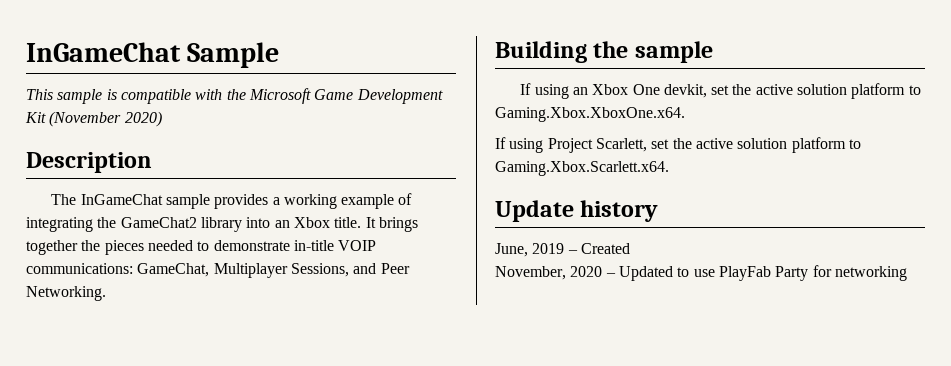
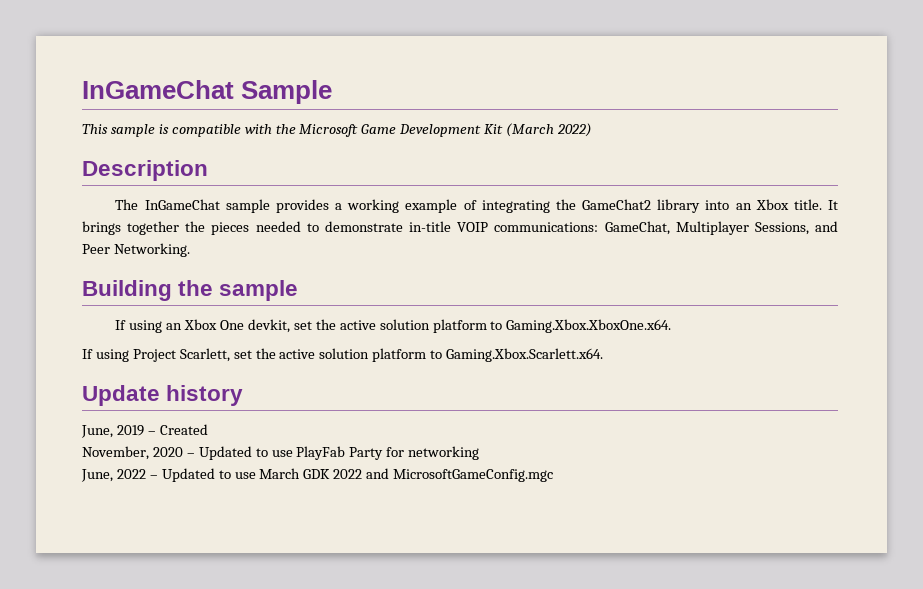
[49,111,162,127] (November 2020) -> [506,123,593,137] (March 2022)
(907, 273) none -> [81,468,554,482] // June, 2022 – Updated to use March GDK 2022 and MicrosoftGameConfig.mgc

